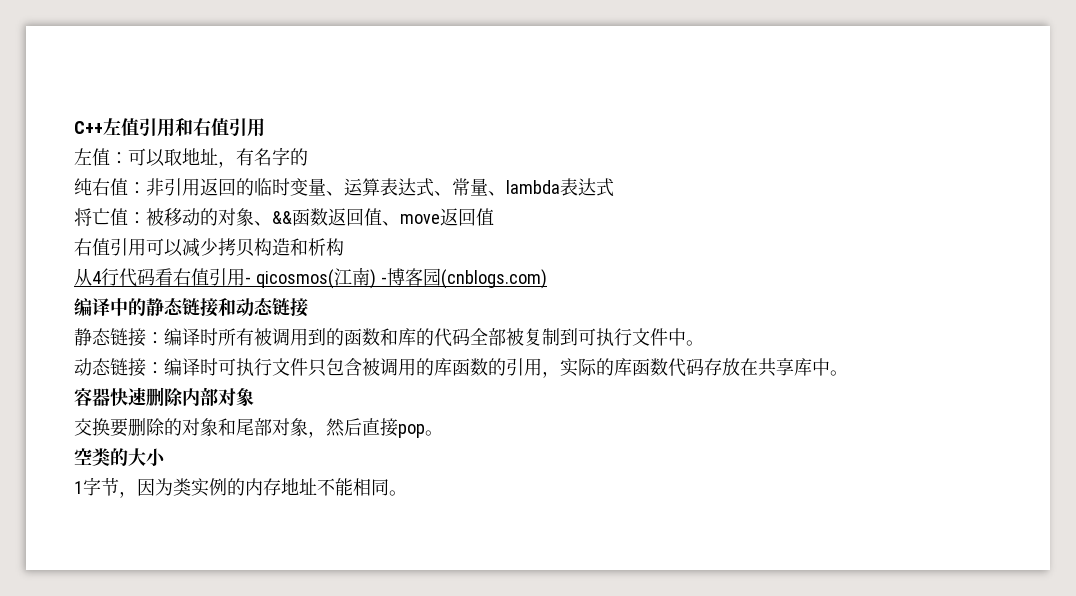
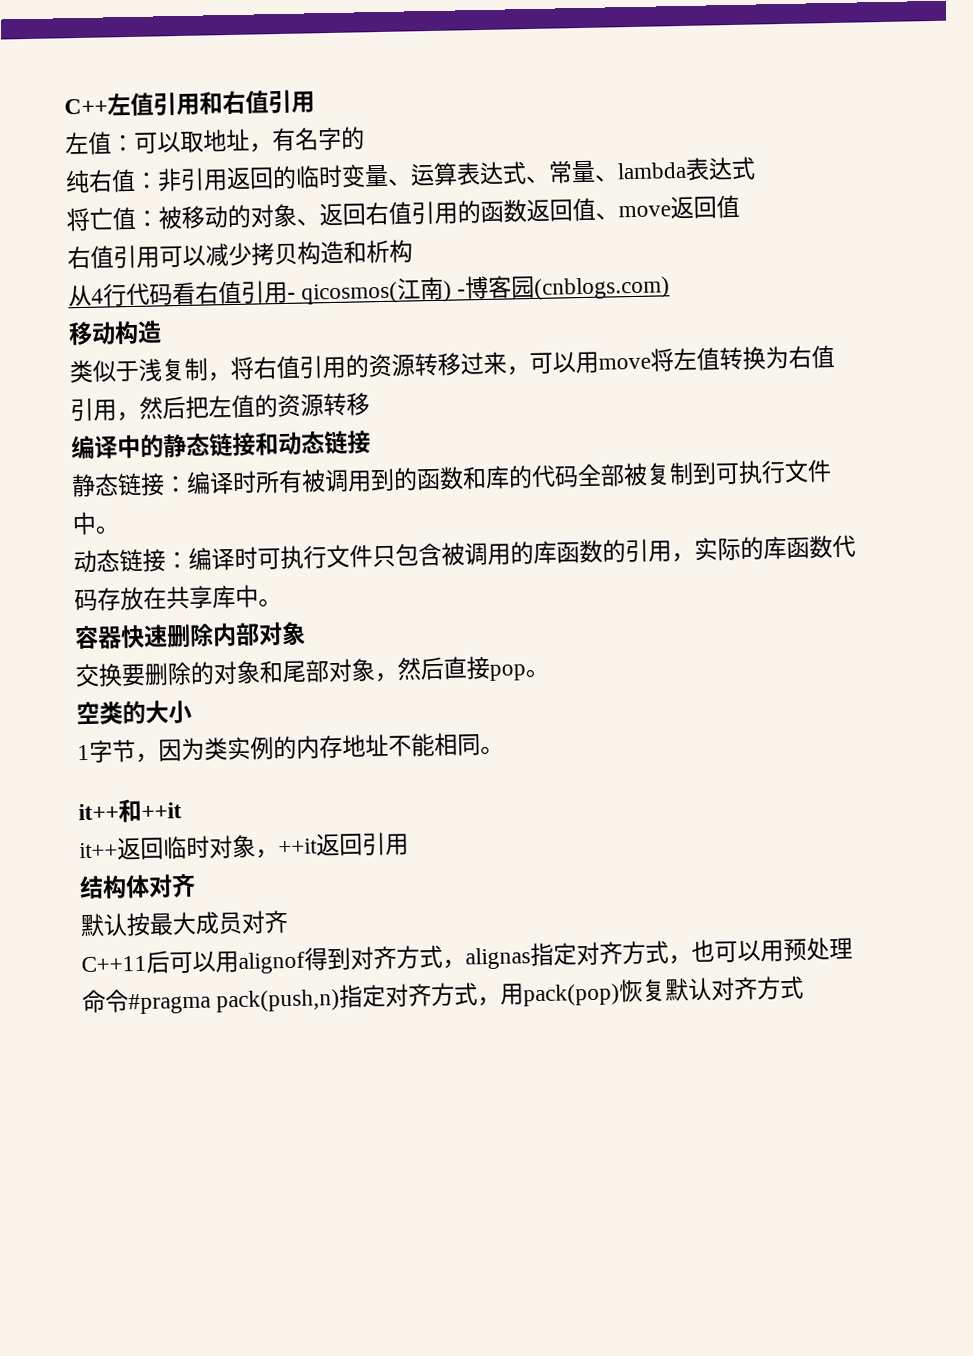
[272,211,292,224] && -> [319,200,481,227] 返回右值引用的
(547, 279) none -> [68,320,162,346] [69,345,835,384] [70,392,370,422] // 移动构造 // 类似于浅复制，将右值引用的资源转移过来，可以用move将左值转换为右值引用，然后把左值的资源转移
(407, 493) none -> [78,798,182,823] [79,832,409,861] [79,873,196,900] [80,910,289,938] [81,937,853,974] [82,975,805,1015] // it++和++it // it++返回临时对象，++it返回引用 // 结构体对齐 // 默认按最大成员对齐 // C++11后可以用alignof得到对齐方式，alignas指定对齐方式，也可以用预处理命令#pragma pack(push,n)指定对齐方式，用pack(pop)恢复默认对齐方式

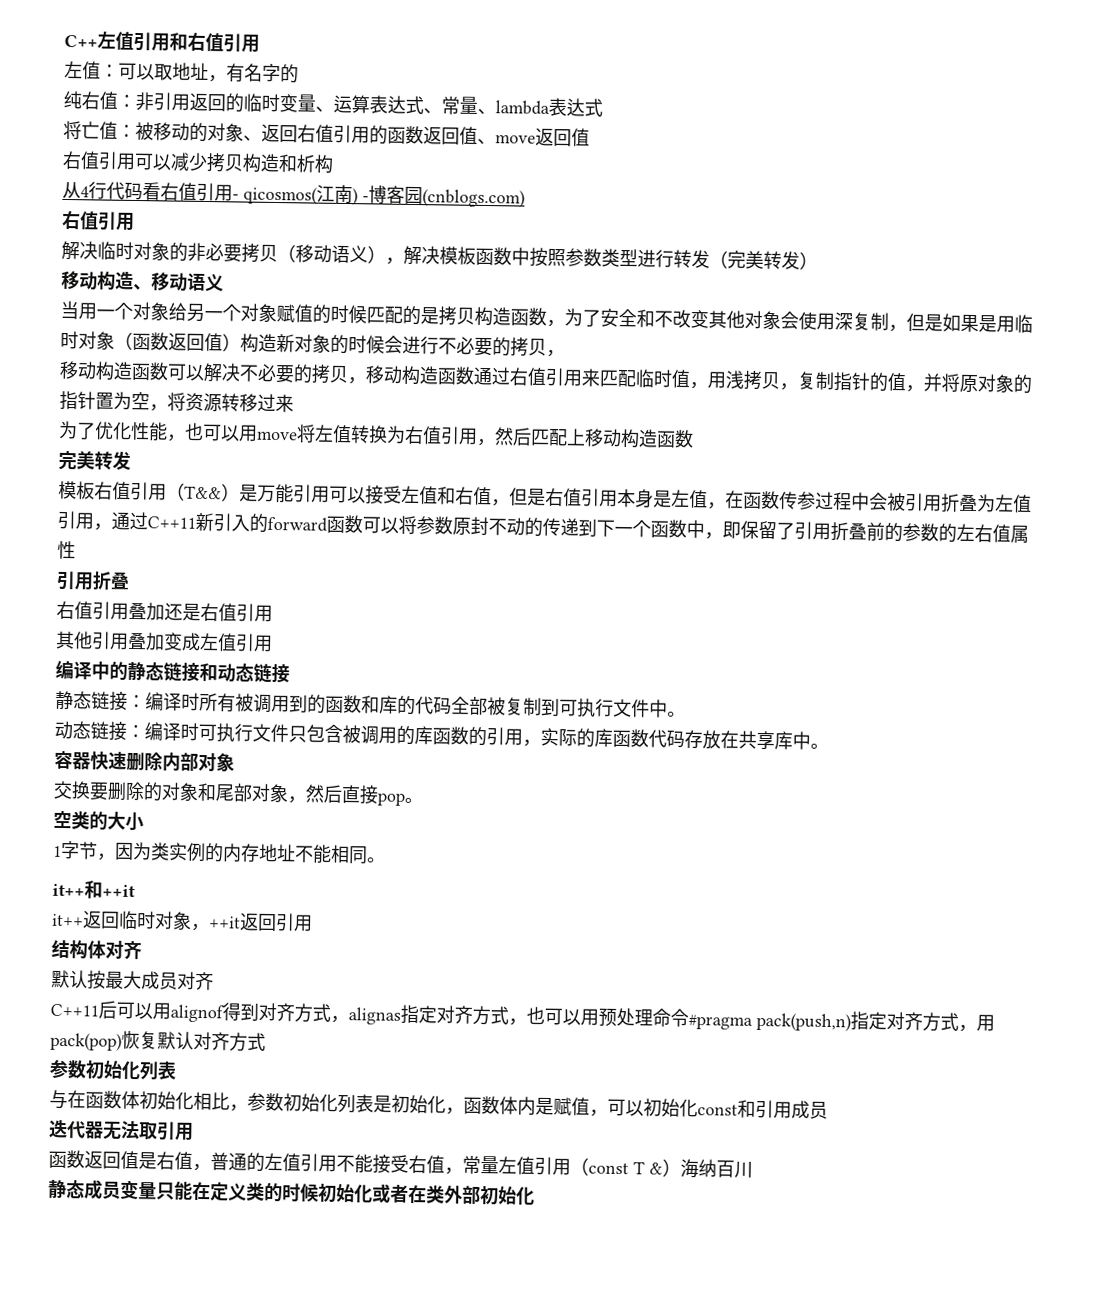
[68,320,162,346] [69,354,369,384] 移动构造 // 类似于浅复制，将右值引用的 -> [61,210,135,231] [61,240,818,270] [61,270,224,292] [60,300,1033,333] [60,330,565,358] [59,360,1032,394] [59,390,186,412] 右值引用 // 解决临时对象的非必要拷贝（移动语义），解决模板函数中按照参数类型进行转发（完美转发） // 移动构造、移动语义 // 当用一个对象给另一个对象赋值的时候匹配的是拷贝构造函数，为了安全和不改变其他对象会使用深复制，但是如果是用临时对象（函数返回值）构造新对象的时候会进行不必要的拷贝， // 移动构造函数可以解决不必要的拷贝，移动构造函数通过右值引用来匹配临时值，用浅拷贝，复制指针的值，并将原对象的指针置为空，将
[506,366,530,376] ， -> [58,420,204,442] // 为了优化性能，也
[185,392,370,419] 把左值的资源转移 -> [530,428,694,449] [58,450,131,471] [58,480,1032,513] [57,510,1029,543] [57,540,76,560] [56,570,130,591] [56,600,273,622] [55,630,273,652] 匹配上移动构造函数 // 完美转发 // 模板右值引用（T&&）是万能引用可以接受左值和右值，但是右值引用本身是左值，在函数传参过程中会被引用折叠为左值引用，通过C++11新引入的forward函数可以将参数原封不动的传递到下一个函数中，即保留了引用折叠前的参数的左右值属性 // 引用折叠 // 右值引用叠加还是右值引用 // 其他引用叠加变成左值引用
(805, 987) none -> [49,1059,177,1081] [49,1089,828,1119] [48,1119,194,1141] [48,1150,753,1179] [48,1179,535,1206] // 参数初始化列表 // 与在函数体初始化相比，参数初始化列表是初始化，函数体内是赋值，可以初始化const和引用成员 // 迭代器无法取引用 // 函数返回值是右值，普通的左值引用不能接受右值，常量左值引用（const T &）海纳百川 // 静态成员变量只能在定义类的时候初始化或者在类外部初始化

